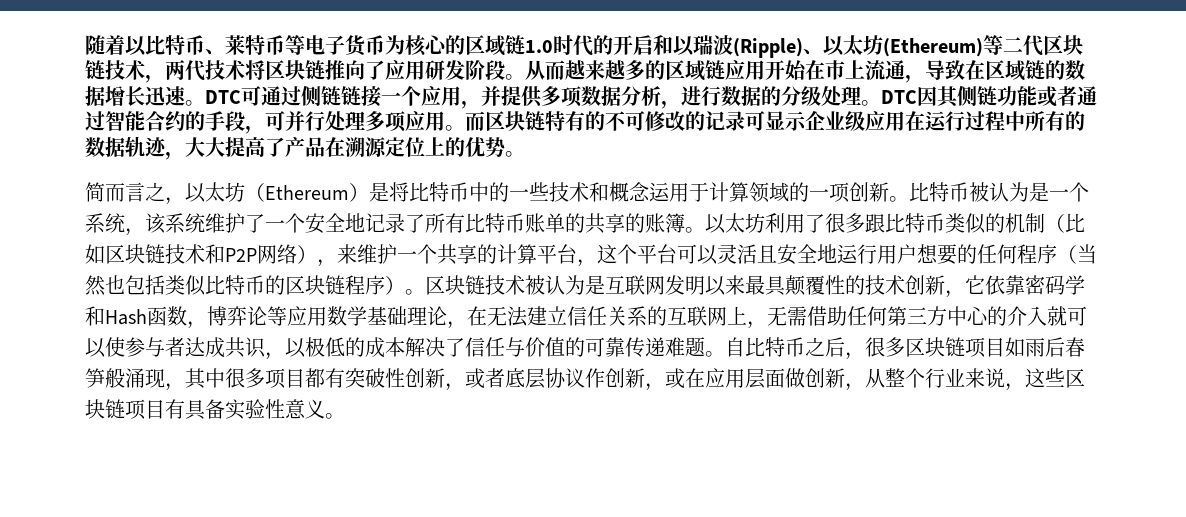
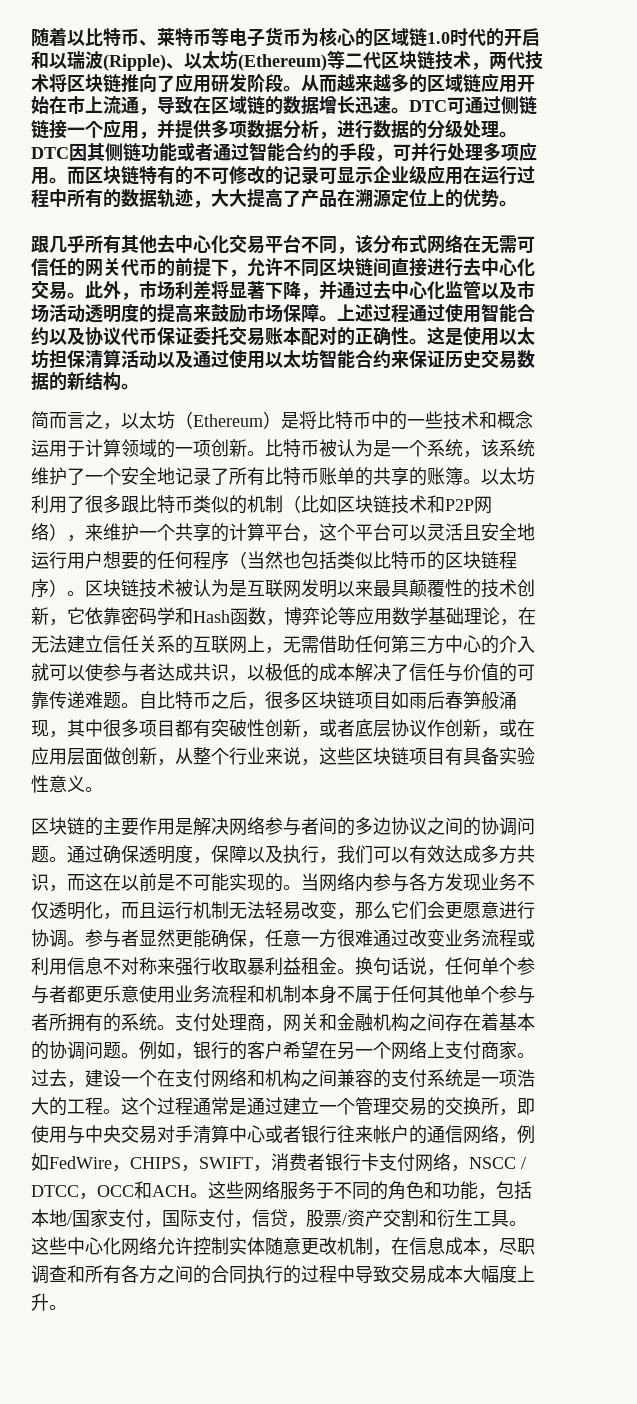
(525, 154) none -> [31,234,535,254] [31,257,535,277] [31,280,535,300] [31,303,535,323] [31,326,535,346] [31,349,535,369] [31,372,139,391] // 跟几乎所有其他去中心化交易平台不同，该分布式网络在无需可信任的网关代币的前提下，允许不同区块链间直接进行去中心化交易。此外，市场利差将显著下降，并通过去中心化监管以及市场活动透明度的提高来鼓励市场保障。上述过程通过使用智能合约以及协议代币保证委托交易账本配对的正确性。这是使用以太坊担保清算活动以及通过使用以太坊智能合约来保证历史交易数据的新结构。
(345, 416) none -> [31,817,535,836] [31,845,535,864] [31,873,535,892] [31,901,535,920] [31,929,535,948] [31,957,535,976] [31,985,535,1004] [31,1013,535,1032] [31,1041,535,1060] [31,1069,535,1088] [31,1097,535,1116] [31,1125,535,1144] [31,1153,526,1172] [31,1181,532,1200] [31,1209,527,1228] [31,1237,535,1256] [31,1265,535,1284] [31,1293,67,1311] // 区块链的主要作用是解决网络参与者间的多边协议之间的协调问题。通过确保透明度，保障以及执行，我们可以有效达成多方共识，而这在以前是不可能实现的。当网络内参与各方发现业务不仅透明化，而且运行机制无法轻易改变，那么它们会更愿意进行协调。参与者显然更能确保，任意一方很难通过改变业务流程或利用信息不对称来强行收取暴利益租金。换句话说，任何单个参与者都更乐意使用业务流程和机制本身不属于任何其他单个参与者所拥有的系统。支付处理商，网关和金融机构之间存在着基本的协调问题。例如，银行的客户希望在另一个网络上支付商家。过去，建设一个在支付网络和机构之间兼容的支付系统是一项浩大的工程。这个过程通常是通过建立一个管理交易的交换所，即使用与中央交易对手清算中心或者银行往来帐户的通信网络，例如FedWire，CHIPS，SWIFT，消费者银行卡支付网络，NSCC / DTCC，OCC和ACH。这些网络服务于不同的角色和功能，包括本地/国家支付，国际支付，信贷，股票/资产交割和衍生工具。这些中心化网络允许控制实体随意更改机制，在信息成本，尽职调查和所有各方之间的合同执行的过程中导致交易成本大幅度上升。

